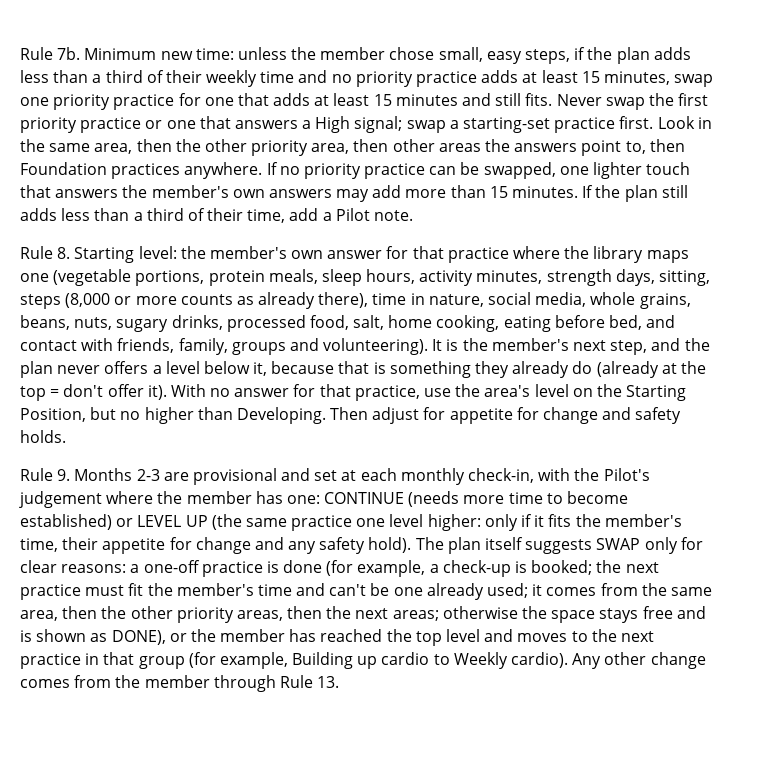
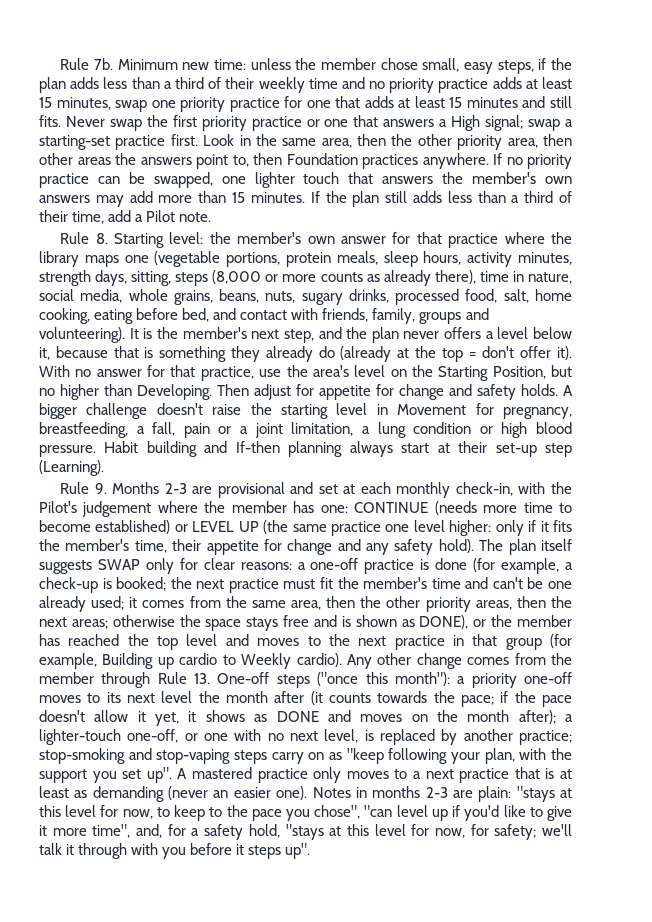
(66, 436) none -> [563,385,573,396] [39,403,572,419] [39,422,573,438] [39,441,572,457] [39,460,104,476] A bigger challenge doesn't raise the starting level in Movement for pregnancy, breastfeeding, a fall, pain or a joint limitation, a lung condition or high blood pressure. Habit building and If-then planning always start at their set-up step (Learning).
(340, 682) none -> [217,672,573,688] [39,691,572,707] [39,710,573,726] [39,729,572,745] [39,748,573,764] [39,767,573,783] [39,786,573,802] [39,805,573,821] [39,824,572,840] [39,843,311,859] One-off steps ("once this month"): a priority one-off moves to its next level the month after (it counts towards the pace; if the pace doesn't allow it yet, it shows as DONE and moves on the month after); a lighter-touch one-off, or one with no next level, is replaced by another practice; stop-smoking and stop-vaping steps carry on as "keep following your plan, with the support you set up". A mastered practice only moves to a next practice that is at least as demanding (never an easier one). Notes in months 2-3 are plain: "stays at this level for now, to keep to the pace you chose", "can level up if you'd like to give it more time", and, for a safety hold, "stays at this level for now, for safety; we'll talk it through with you before it steps up".

